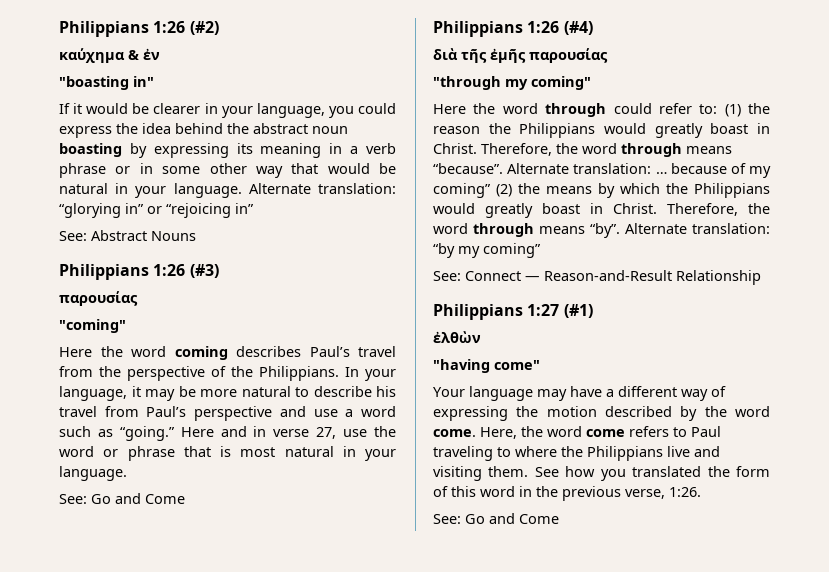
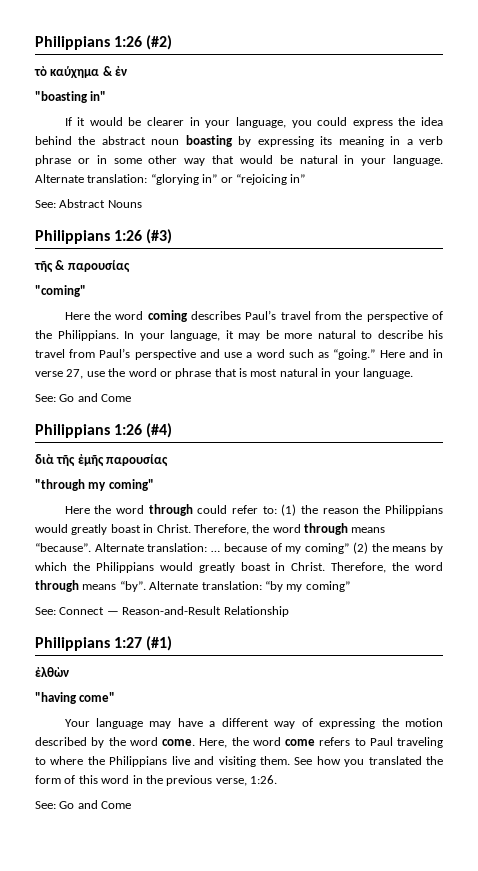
(219, 28) none -> [34,66,47,76] τὸ
(219, 271) none -> [34,260,66,273] τῆς &

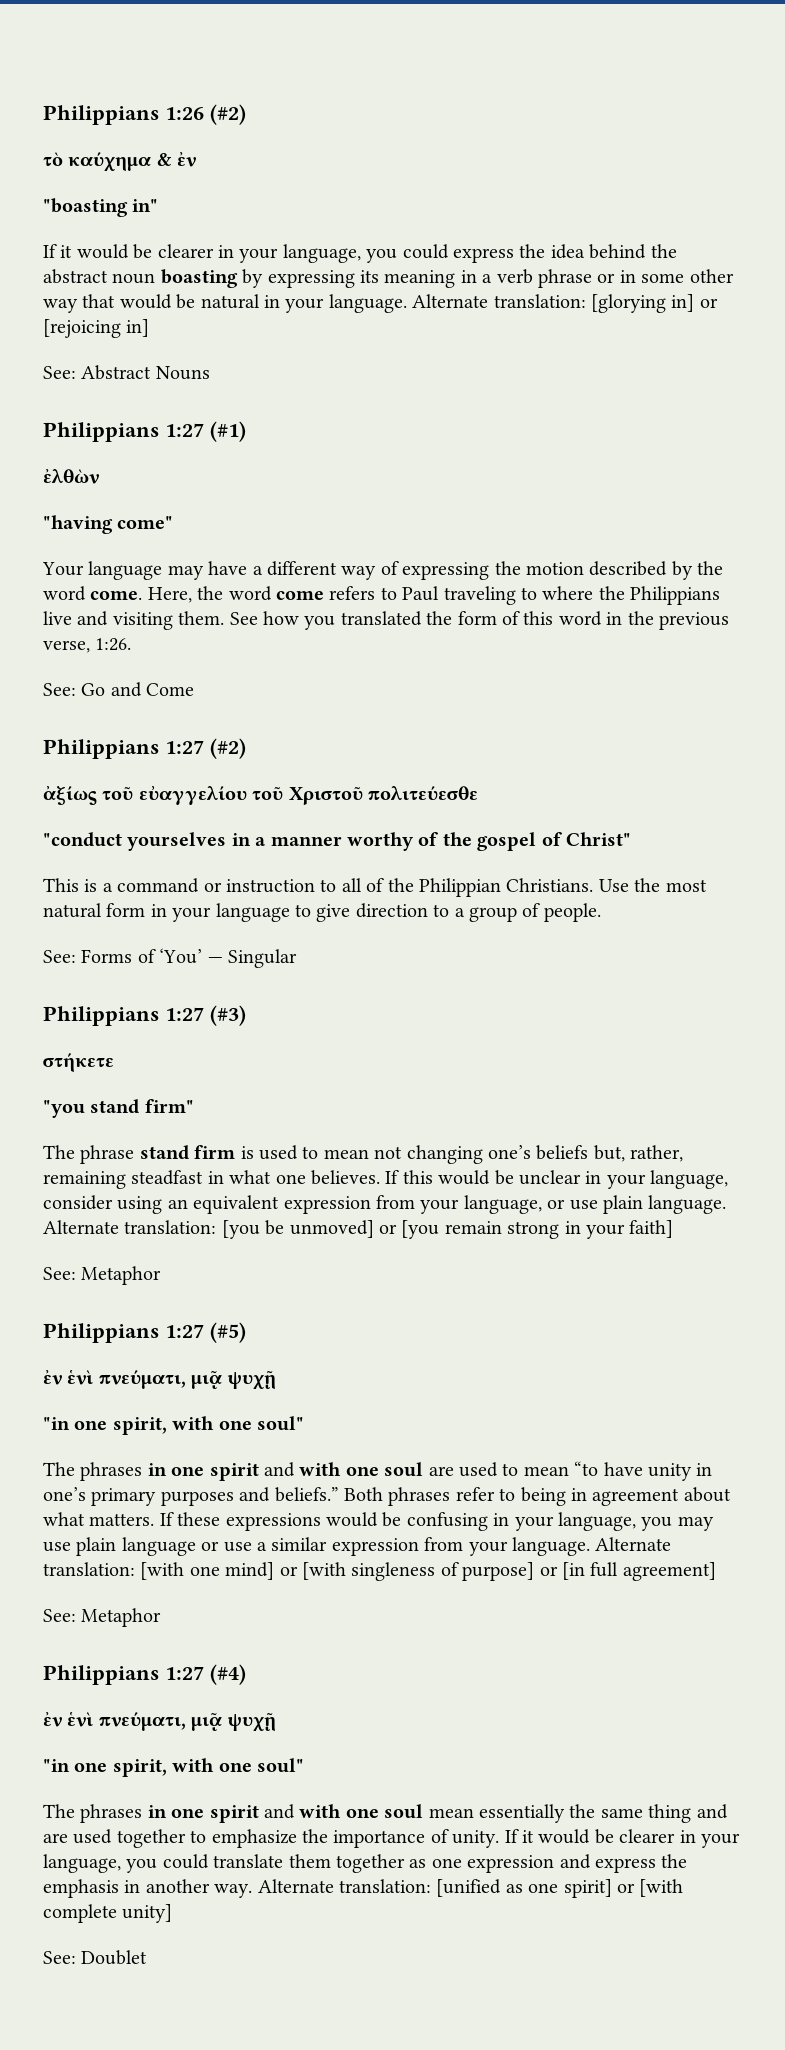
[150,174,306,185] [35,199,142,208] [35,229,173,244] [34,260,130,273] [35,285,86,297] [64,310,444,322] [35,330,443,341] [35,348,443,360] [35,368,413,379] [35,393,132,402] [35,423,173,438] [35,454,169,467] [35,479,154,491] [64,504,443,516] [35,523,386,535] [35,542,444,554] [35,562,443,573] [35,580,350,592] [35,606,289,617] “glorying in” or “rejoicing in” // See: Abstract Nouns // Philippians 1:26 (#3) // τῆς & παρουσίας // "coming" // Here the word coming describes Paul’s travel from the perspective of the Philippians. In your language, it may be more natural to describe his travel from Paul’s perspective and use a word such as “going.” Here and in verse 27, use the word or phrase that is most natural in your language. // See: Go and Come // Philippians 1:26 (#4) // διὰ τῆς ἐμῆς παρουσίας // "through my coming" // Here the word through could refer to: (1) the reason the Philippians would greatly boast in Christ. Therefore, the word through means “because”. Alternate translation: … because of my coming” (2) the means by which the Philippians would greatly boast in Christ. Therefore, the word through means “by”. Alternate translation: “by my coming” // See: Connect — Reason-and-Result Relationship -> [590,294,718,313] [43,319,150,338] [43,365,210,380] [glorying in] or [rejoicing in] // See: Abstract Nouns
(132, 805) none -> [43,738,246,759] [43,786,478,805] [43,832,631,851] [43,878,707,897] [43,903,601,922] [43,948,297,968] [43,1005,246,1026] [43,1053,114,1072] [43,1099,194,1118] [43,1145,684,1164] [43,1170,729,1189] [43,1195,727,1214] [43,1220,674,1239] [43,1266,162,1285] [43,1322,246,1343] [43,1370,276,1390] [43,1416,304,1435] [43,1461,713,1481] [43,1487,731,1506] [43,1512,714,1531] [43,1537,672,1556] [43,1562,716,1581] [43,1608,162,1627] [43,1664,246,1685] [43,1712,276,1732] [43,1758,304,1777] [43,1804,728,1823] [43,1829,740,1848] [43,1854,688,1873] [43,1879,684,1898] [43,1904,173,1923] [43,1950,148,1965] // Philippians 1:27 (#2) // ἀξίως τοῦ εὐαγγελίου τοῦ Χριστοῦ πολιτεύεσθε // "conduct yourselves in a manner worthy of the gospel of Christ" // This is a command or instruction to all of the Philippian Christians. Use the most natural form in your language to give direction to a group of people. // See: Forms of ‘You’ — Singular // Philippians 1:27 (#3) // στήκετε // "you stand firm" // The phrase stand firm is used to mean not changing one’s beliefs but, rather, remaining steadfast in what one believes. If this would be unclear in your language, consider using an equivalent expression from your language, or use plain language. Alternate translation: [you be unmoved] or [you remain strong in your faith] // See: Metaphor // Philippians 1:27 (#5) // ἐν ἑνὶ πνεύματι, μιᾷ ψυχῇ // "in one spirit, with one soul" // The phrases in one spirit and with one soul are used to mean “to have unity in one’s primary purposes and beliefs.” Both phrases refer to being in agreement about what matters. If these expressions would be confusing in your language, you may use plain language or use a similar expression from your language. Alternate translation: [with one mind] or [with singleness of purpose] or [in full agreement] // See: Metaphor // Philippians 1:27 (#4) // ἐν ἑνὶ πνεύματι, μιᾷ ψυχῇ // "in one spirit, with one soul" // The phrases in one spirit and with one soul mean essentially the same thing and are used together to emphasize the importance of unity. If it would be clearer in your language, you could translate them together as one expression and express the emphasis in another way. Alternate translation: [unified as one spirit] or [with complete unity] // See: Doublet

